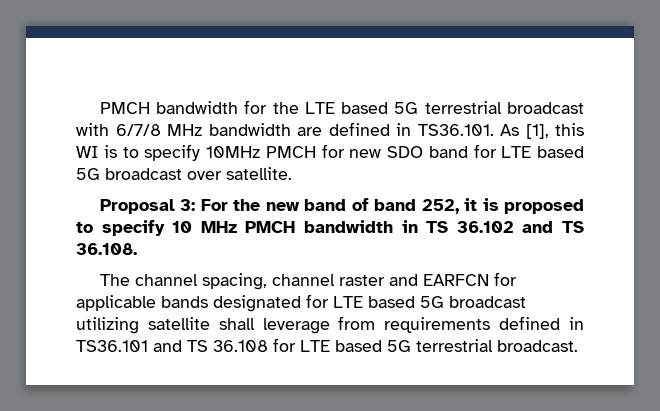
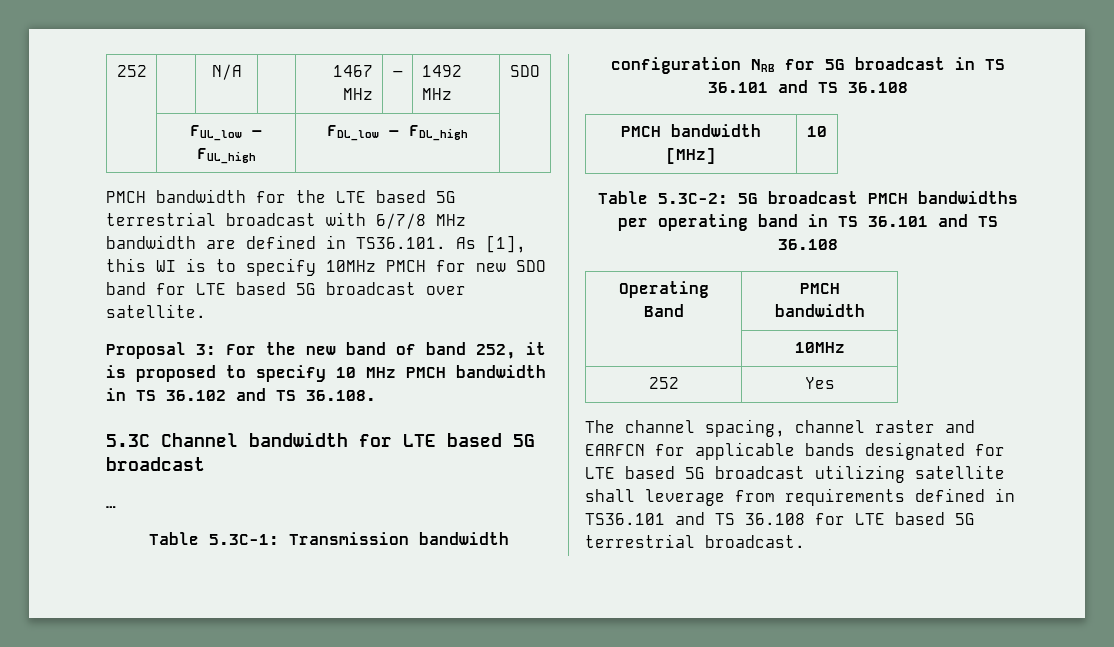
(99, 108) none -> [116,65,147,77] [211,64,242,80] [333,65,374,77] [343,88,374,100] [392,70,403,77] [421,65,462,77] [421,88,452,100] [510,65,540,77] [190,125,262,141] [196,148,256,164] [327,125,468,141] 252 | | N/A | | 1467 MHz | – | 1492 MHz | SDO // | FUL_low – FUL_high | FDL_low – FDL_high | //
(137, 249) none -> [106,432,535,447] [106,457,205,471] [106,506,116,508] [148,532,509,545] [610,57,1005,74] [707,80,908,93] [621,124,761,137] [666,148,716,164] [807,126,827,137] [597,191,1018,204] [617,214,998,231] [777,239,838,250] [618,281,709,298] [643,304,684,317] [799,283,840,294] [774,304,865,317] [794,342,845,353] [648,377,679,389] [804,377,835,389] // 5.3C Channel bandwidth for LTE based 5G broadcast // … // Table 5.3C-1: Transmission bandwidth configuration NRB for 5G broadcast in TS 36.101 and TS 36.108 // PMCH bandwidth [MHz] | 10 // Table 5.3C-2: 5G broadcast PMCH bandwidths per operating band in TS 36.101 and TS 36.108 // Operating Band | PMCH bandwidth // | 10MHz // 252 | Yes

